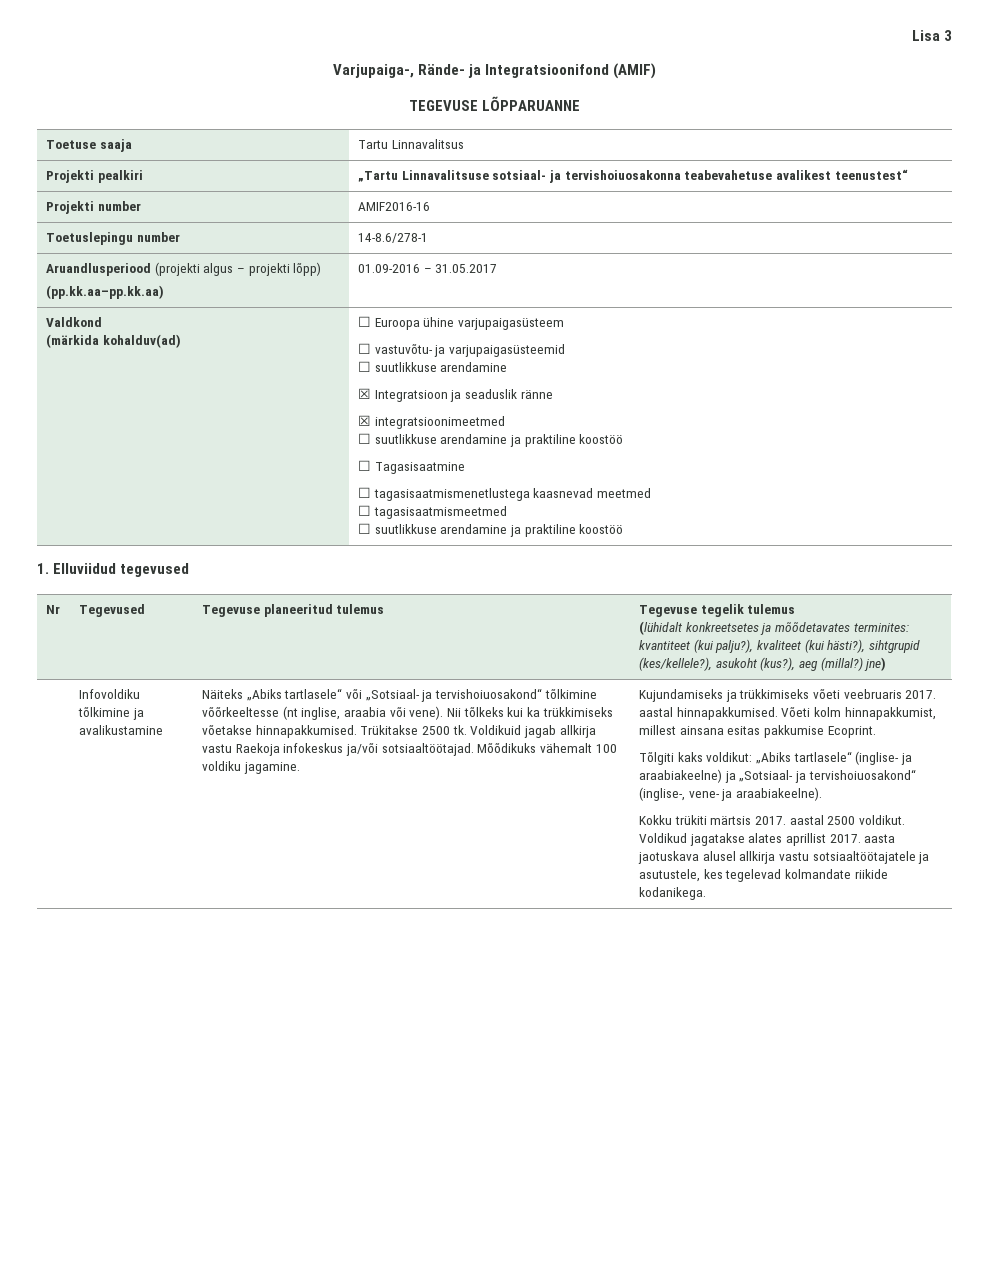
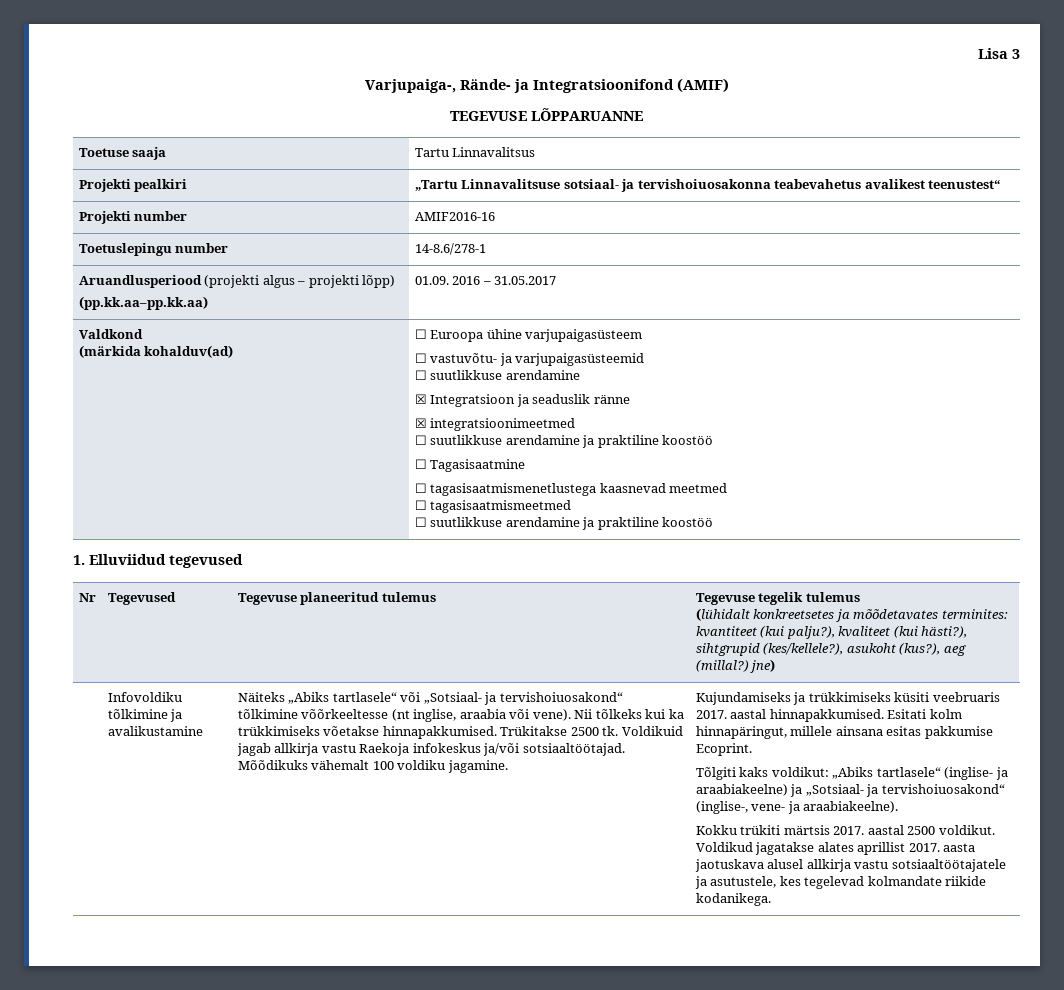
[684,170,773,180] teabevahetuse -> [774,179,862,189] teabevahetus
[358,264,421,273] 01.09-2016 -> [414,276,481,285] 01.09. 2016
[813,688,841,699] võeti -> [894,692,930,702] küsiti
[781,706,936,720] [639,725,677,735] Võeti kolm hinnapakkumist, millest -> [887,709,962,719] [695,726,833,739] Esitati kolm hinnapäringut, millele

